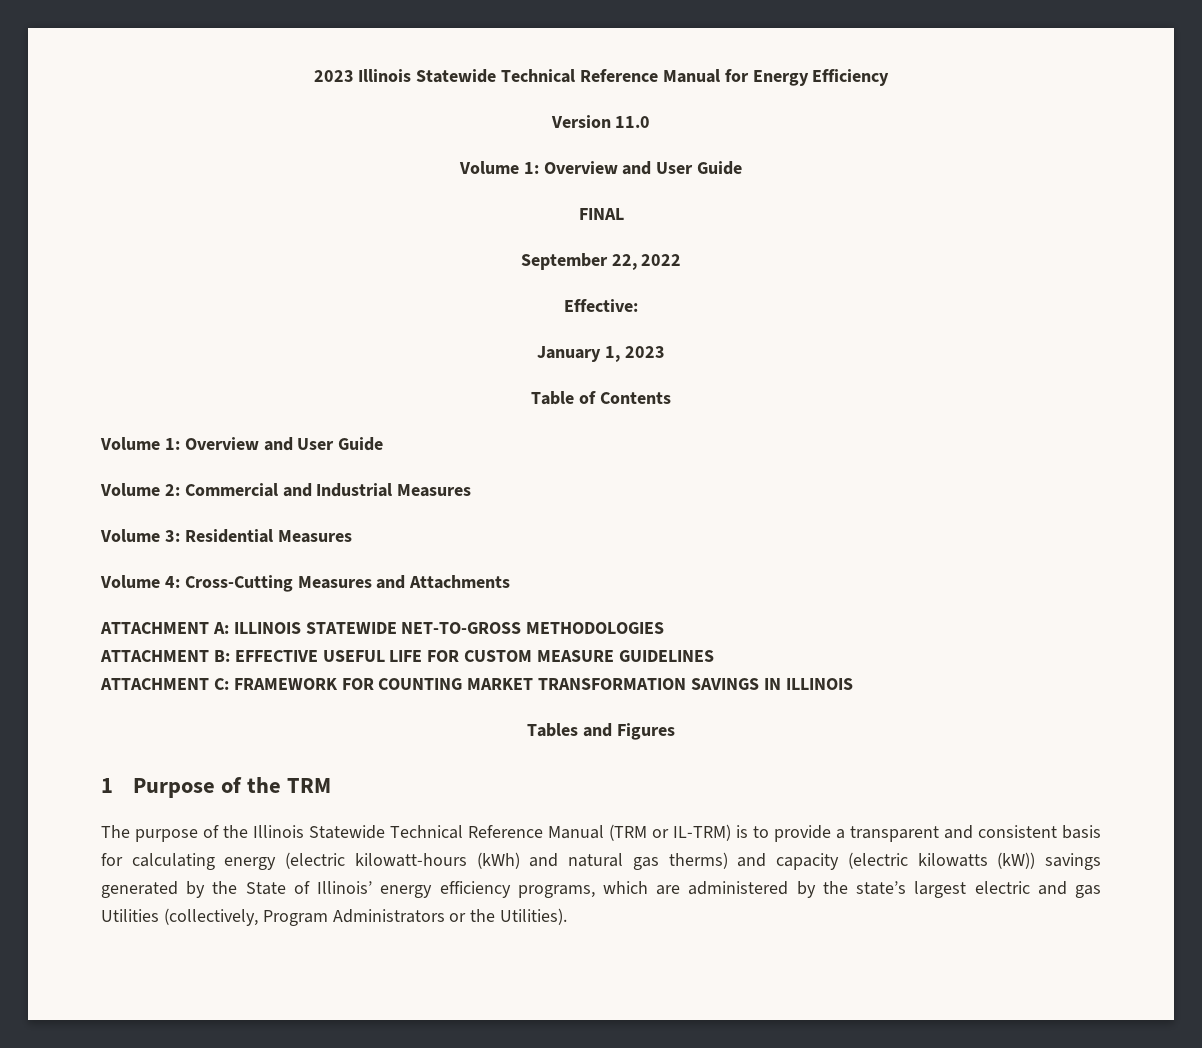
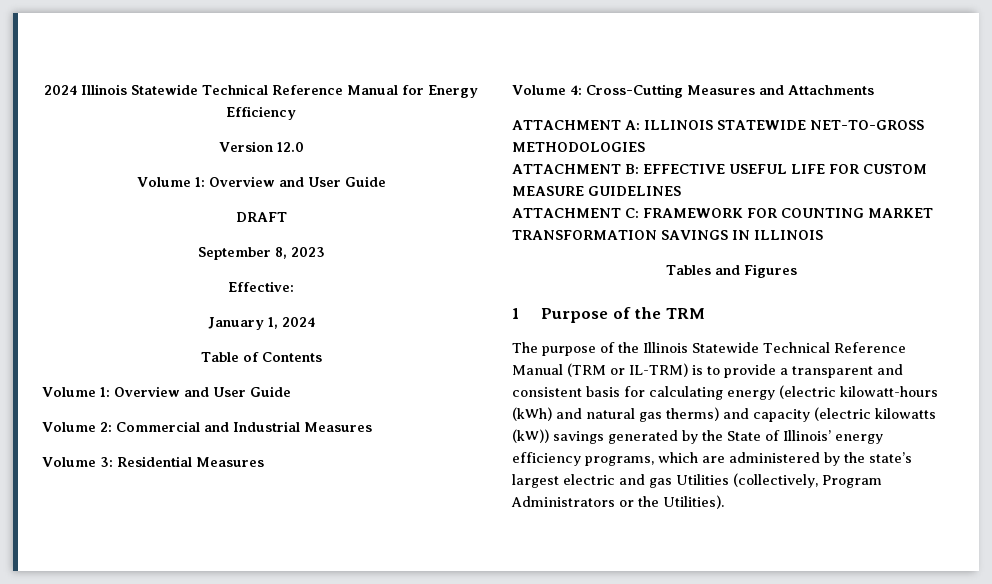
[313,70,354,82] 2023 -> [44,85,78,95] 2024
[615,116,651,128] [458,161,743,175] [578,208,624,220] 11.0 // Volume 1: Overview and User Guide // FINAL -> [276,142,304,152] [136,176,386,187] [235,212,287,222] 12.0 // Volume 1: Overview and User Guide // DRAFT
[611,254,682,270] 22, 2022 -> [274,247,325,259] 8, 2023
[624,346,665,358] 2023 -> [281,317,315,327] 2024

